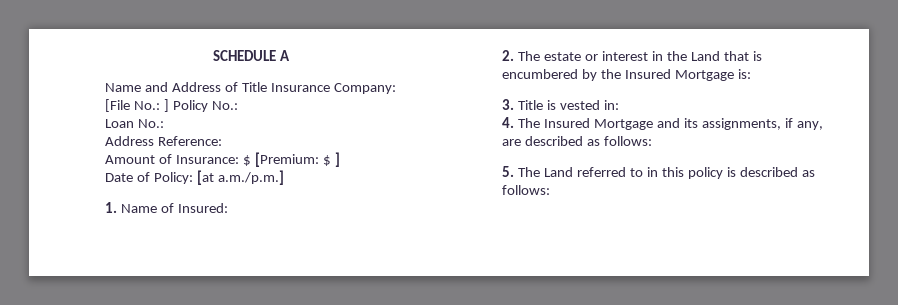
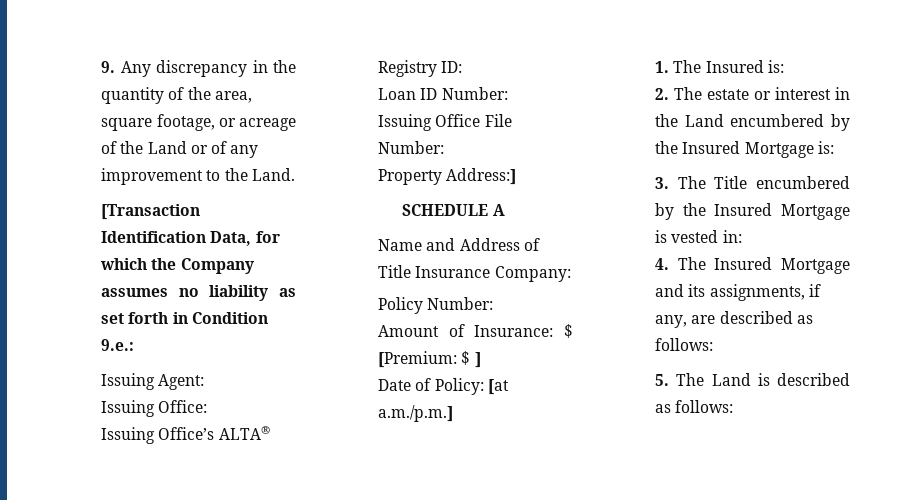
(213, 55) none -> [101,60,296,77] [101,87,252,104] [101,114,296,131] [101,141,259,158] [101,168,295,185] [101,204,201,220] [101,231,280,246] [100,258,254,274] [101,285,296,301] [101,312,268,324] [101,339,135,351] [101,373,205,390] [101,400,208,417] [101,426,270,444] [378,60,463,77] [378,87,508,100] [378,114,512,131] [378,141,445,154] [378,168,517,185] 9. Any discrepancy in the quantity of the area, square footage, or acreage of the Land or of any improvement to the Land. // [Transaction Identification Data, for which the Company assumes no liability as set forth in Condition 9.e.: // Issuing Agent: // Issuing Office: // Issuing Office’s ALTA® Registry ID: // Loan ID Number: // Issuing Office File Number: // Property Address:] //
[105,99,239,112] [105,119,165,128] [105,136,223,146] [File No.: ] Policy No.: // Loan No.: // Address Reference: -> [378,297,494,314] Policy Number:
[121,203,229,213] Name of Insured: -> [673,60,784,73] The Insured is:
[723,51,762,61] that is -> (724, 120) none
[518,100,544,110] Title -> [677,176,850,189] [655,203,850,220] The Title encumbered by the Insured Mortgage
[577,167,723,179] referred to in this policy -> (751, 379) none

